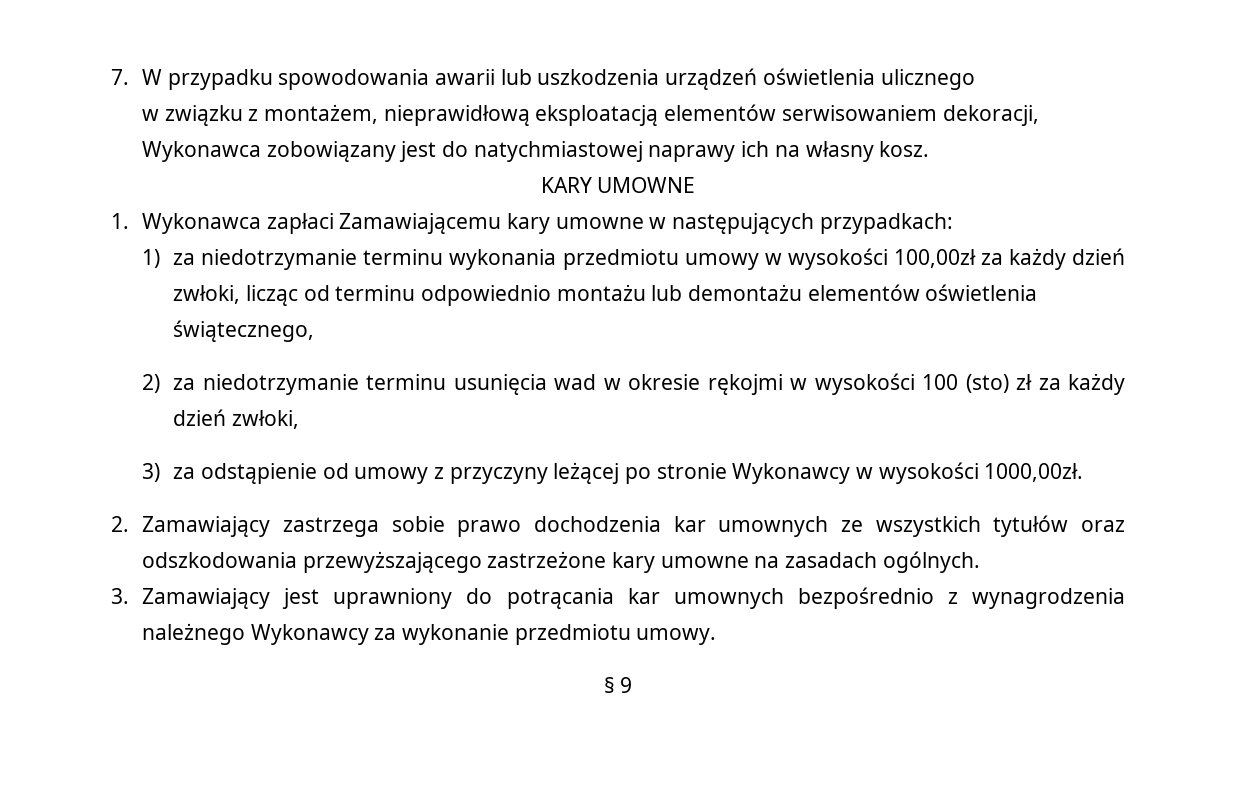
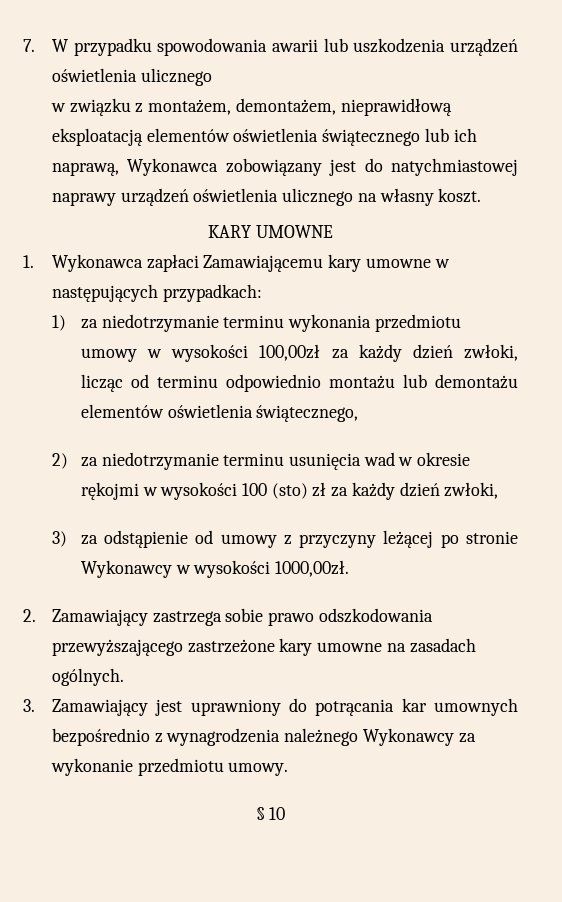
(379, 114) none -> [235,98,336,115] demontażem,
[781,105,1039,126] serwisowaniem dekoracji, -> [233,128,477,146] [51,162,119,176] oświetlenia świątecznego lub ich naprawą,
[741,141,770,157] ich -> [120,188,354,206] urządzeń oświetlenia ulicznego
[879,141,930,157] kosz. -> [438,188,482,203] koszt.
[533,515,1125,537] dochodzenia kar umownych ze wszystkich tytułów oraz -> (315, 619) none
[620,677,633,693] 9 -> [269,807,286,820] 10

